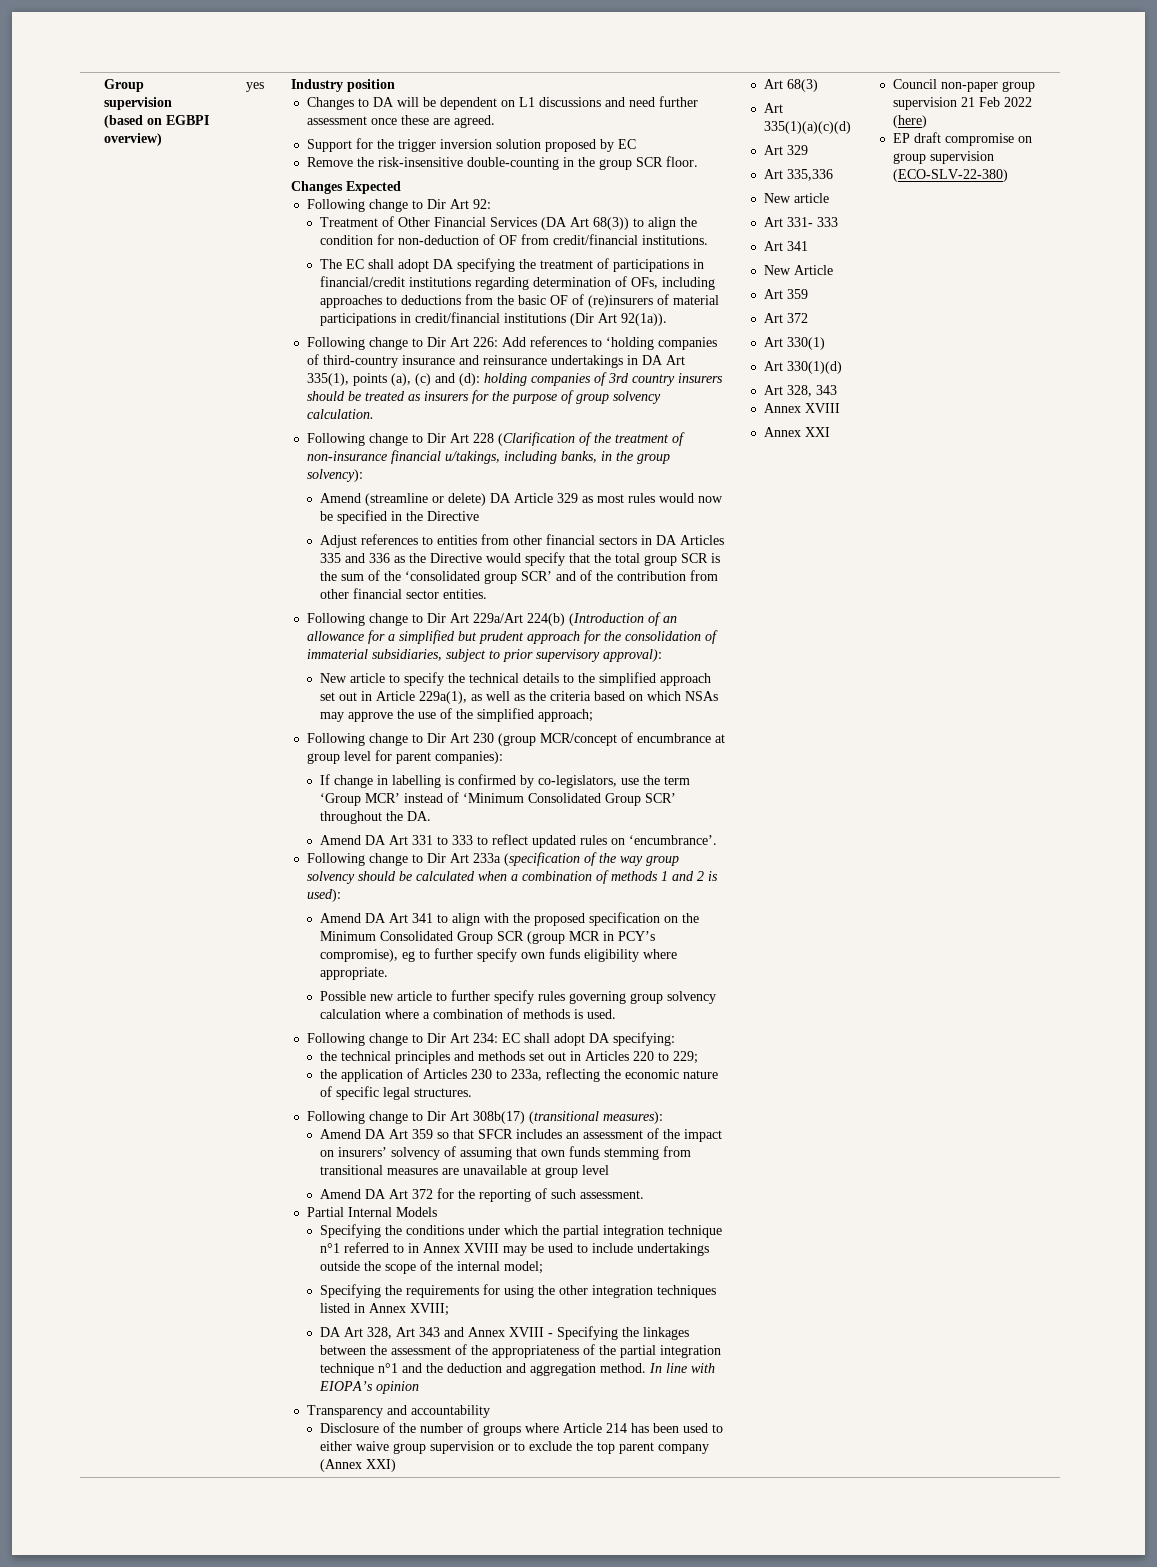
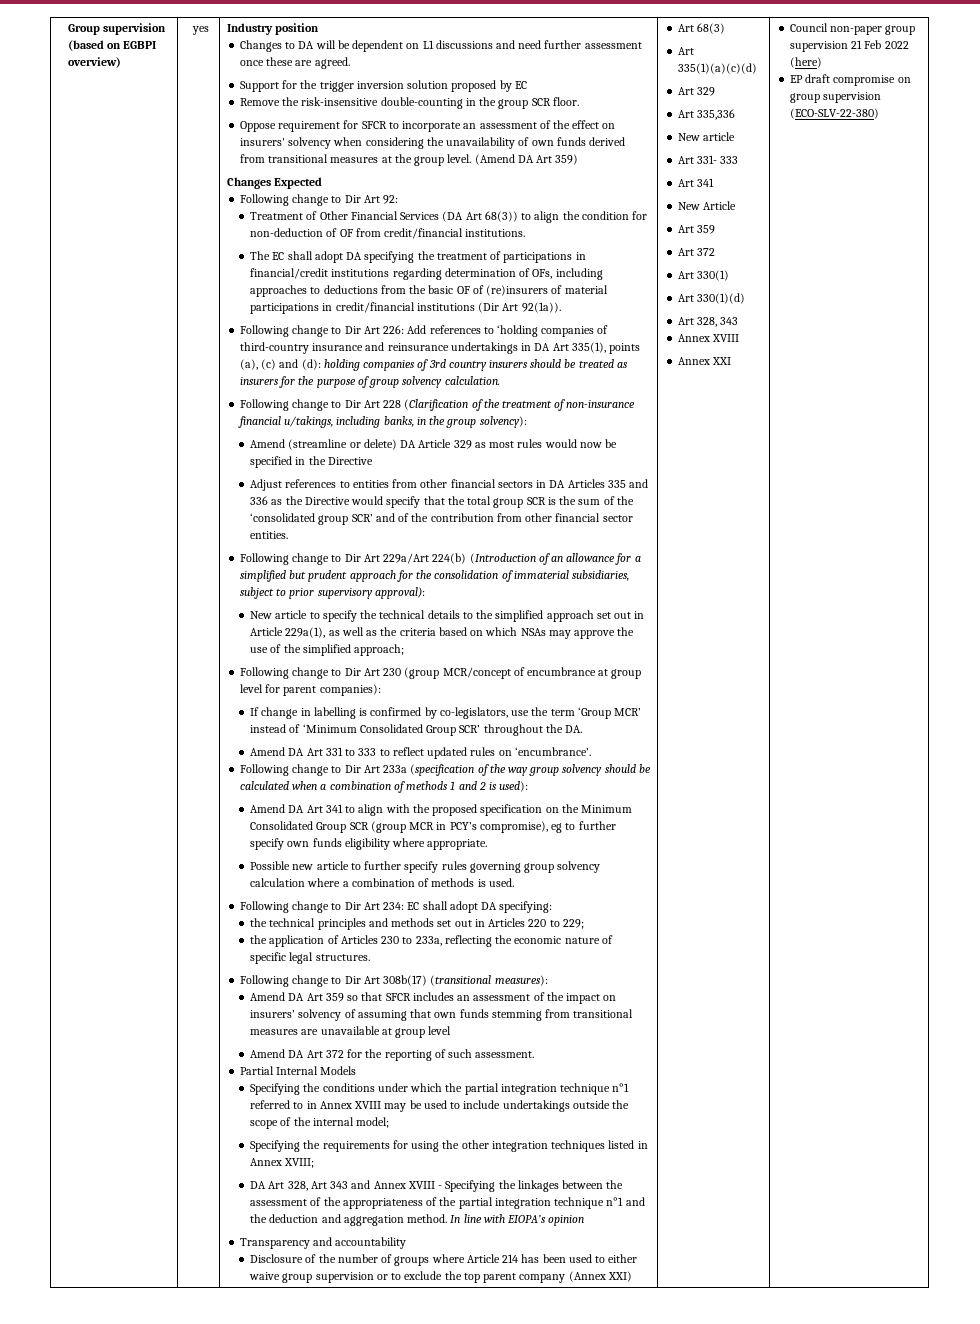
(698, 161) none -> [239,120,616,132] [239,137,625,149] [239,154,579,166] // Oppose requirement for SFCR to incorporate an assessment of the effect on insurers' solvency when considering the unavailability of own funds derived from transitional measures at the group level. (Amend DA Art 359)

